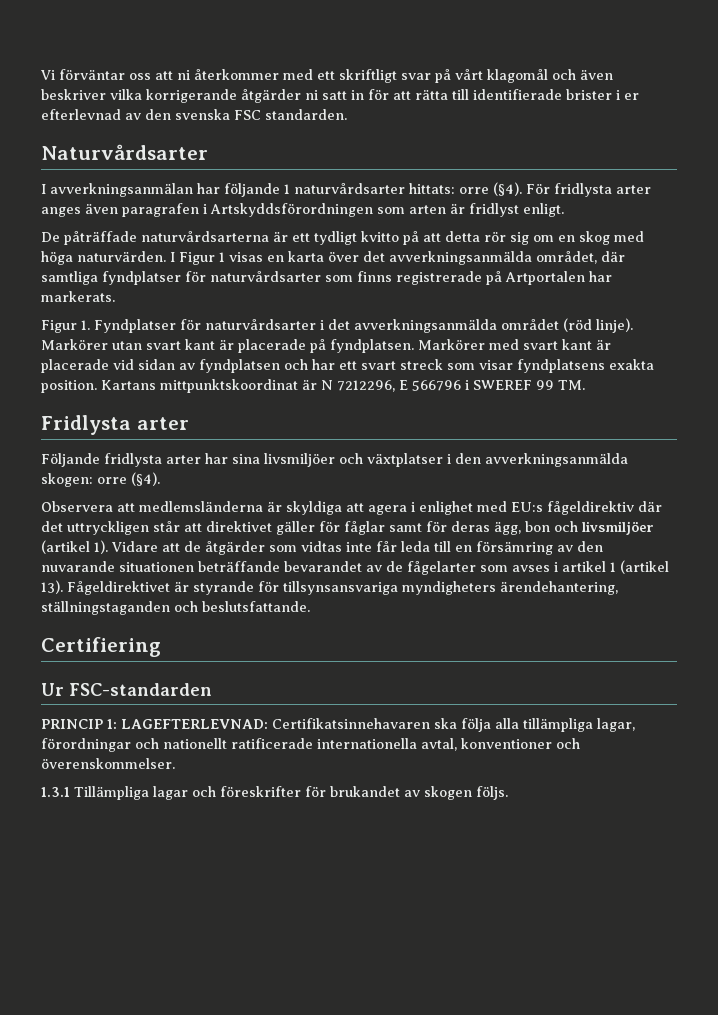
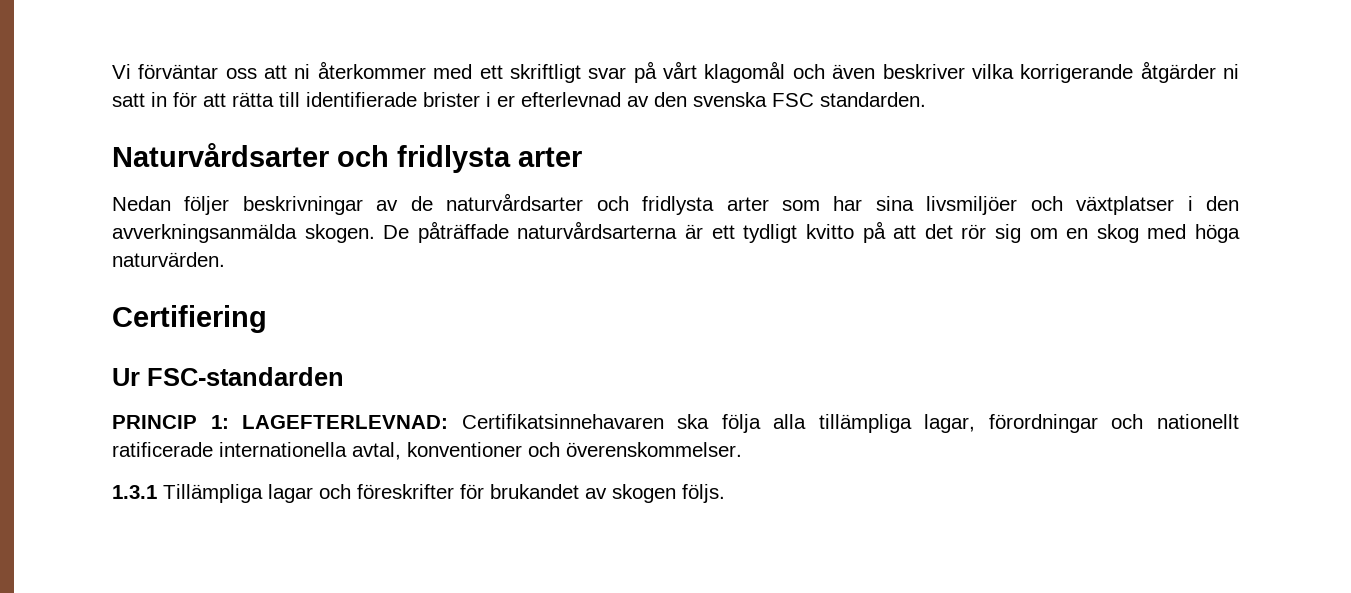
[41,182,651,197] [41,203,564,217] // I avverkningsanmälan har följande 1 naturvårdsarter hittats: orre (§4). För fridlysta arter anges även paragrafen i Artskyddsförordningen som arten är fridlyst enligt. // -> [337,145,582,173] [112,193,1239,215] [112,224,375,243] och fridlysta arter // Nedan följer beskrivningar av de naturvårdsarter och fridlysta arter som har sina livsmiljöer och växtplatser i den avverkningsanmälda skogen.
[445,231,480,242] detta -> [924,224,953,239] det
[170,251,625,265] [41,271,612,285] [41,291,115,302] [41,318,633,333] [41,339,611,353] [41,359,654,373] [41,379,585,393] [41,415,189,435] [41,453,628,467] [41,472,160,487] [41,501,662,515] [41,521,654,535] [41,540,603,555] [41,560,669,575] [41,580,618,595] [41,601,310,615] I Figur 1 visas en karta över det avverkningsanmälda området, där samtliga fyndplatser för naturvårdsarter som finns registrerade på Artportalen har markerats. // Figur 1. Fyndplatser för naturvårdsarter i det avverkningsanmälda området (röd linje). Markörer utan svart kant är placerade på fyndplatsen. Markörer med svart kant är placerade vid sidan av fyndplatsen och har ett svart streck som visar fyndplatsens exakta position. Kartans mittpunktskoordinat är N 7212296, E 566796 i SWEREF 99 TM. // Fridlysta arter // Följande fridlysta arter har sina livsmiljöer och växtplatser i den avverkningsanmälda skogen: orre (§4). // Observera att medlemsländerna är skyldiga att agera i enlighet med EU:s fågeldirektiv där det uttryckligen står att direktivet gäller för fåglar samt för deras ägg, bon och livsmiljöer (artikel 1). Vidare att de åtgärder som vidtas inte får leda till en försämring av den nuvarande situationen beträffande bevarandet av de fågelarter som avses i artikel 1 (artikel 13). Fågeldirektivet är styrande för tillsynsansvariga myndigheters ärendehantering, ställningstaganden och beslutsfattande. -> (225, 259) none

